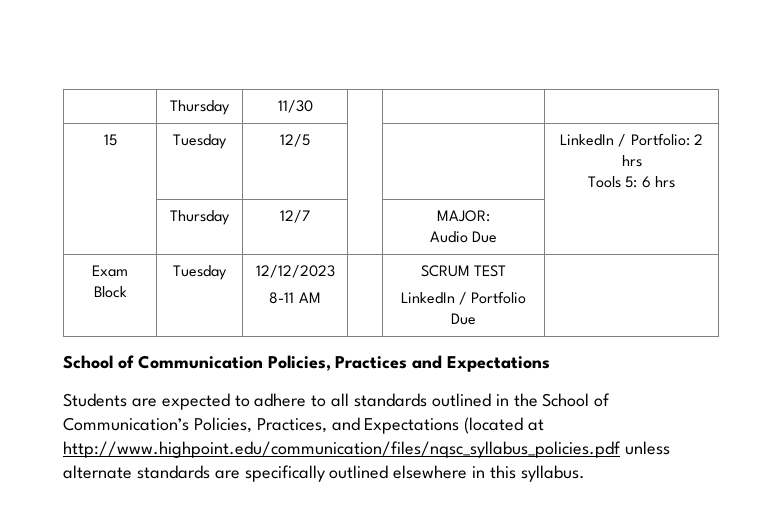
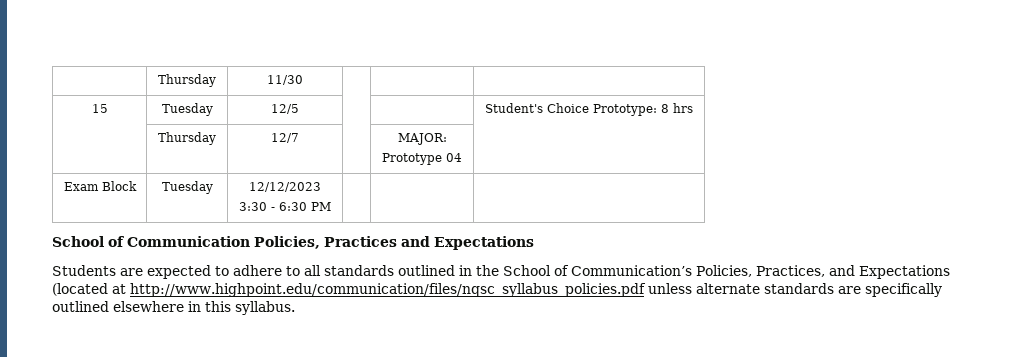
[560,133,703,147] [621,155,642,167] [588,176,651,188] LinkedIn / Portfolio: 2 hrs // Tools 5: 6 -> [485,103,669,116] Student's Choice Prototype: 8
[429,231,498,243] Audio Due -> [382,153,462,165] Prototype 04
[269,292,321,304] [420,265,507,277] [400,291,527,305] [451,313,476,325] 8-11 AM | | SCRUM TEST // LinkedIn / Portfolio Due -> [239,202,331,211] 3:30 - 6:30 PM | |

